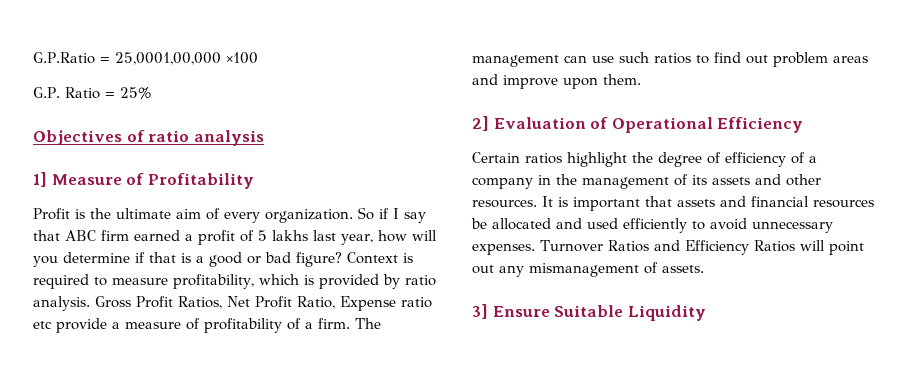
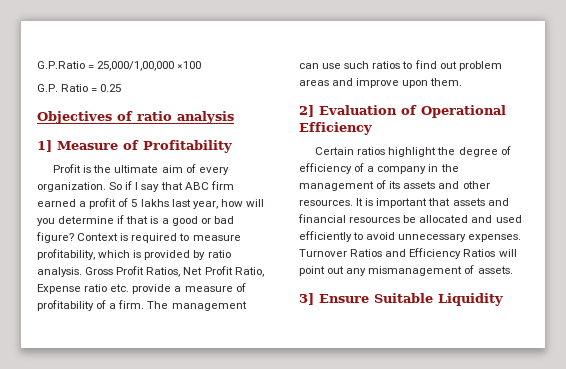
[114,52,221,65] 25,0001,00,000 -> [97,61,175,71] 25,000/1,00,000
[119,87,151,99] 25% -> [100,84,122,92] 0.25
[33,321,52,329] etc -> [110,284,130,292] etc.

